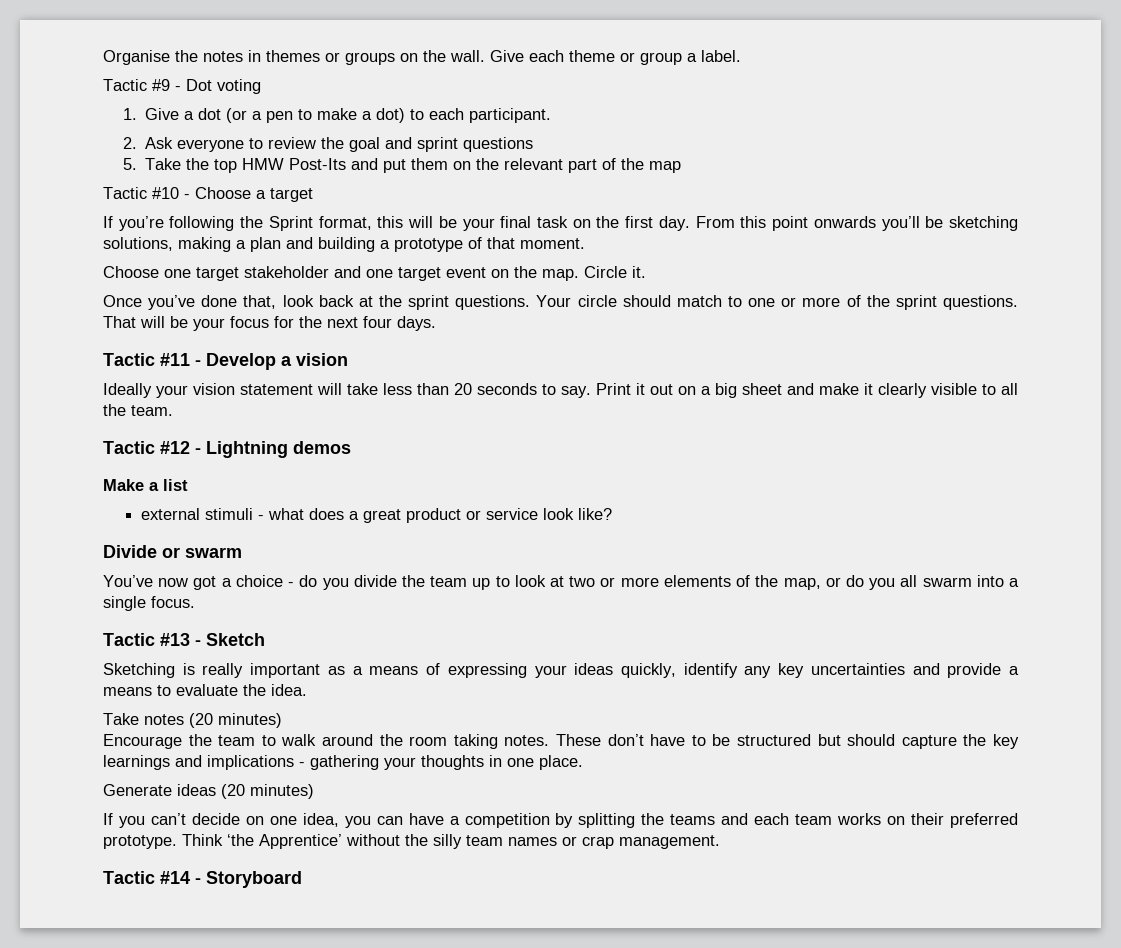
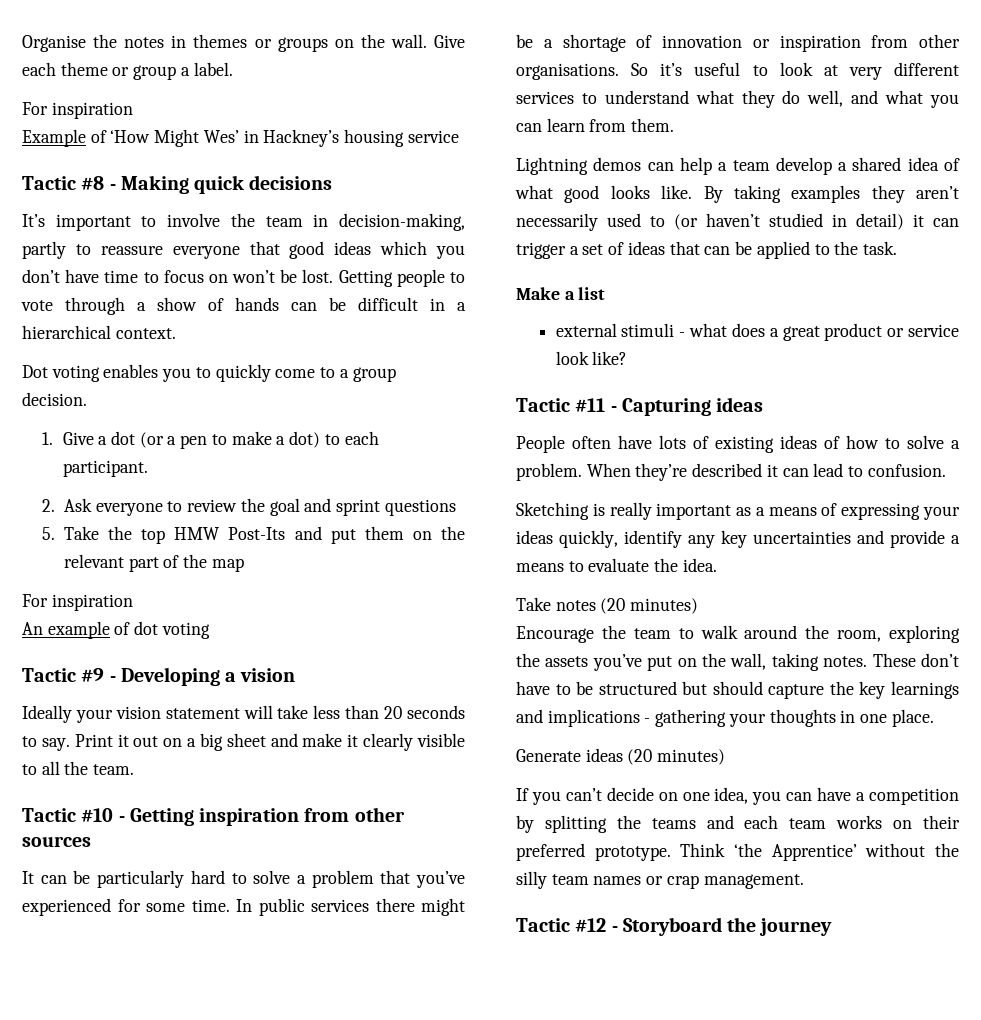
[103,79,261,94] Tactic #9 - Dot voting -> [22,102,133,119] [22,129,459,147] [22,175,333,194] [22,213,466,231] [22,241,465,259] [22,269,466,287] [21,297,466,315] [22,325,176,339] [22,364,396,382] [22,392,87,406] For inspiration // Example of ‘How Might Wes’ in Hackney’s housing service // Tactic #8 - Making quick decisions // It’s important to involve the team in decision-making, partly to reassure everyone that good ideas which you don’t have time to focus on won’t be lost. Getting people to vote through a show of hands can be difficult in a hierarchical context. // Dot voting enables you to quickly come to a group decision.
[103,187,313,202] [103,216,1019,231] [103,237,585,252] [103,266,646,281] [103,295,1018,310] [103,316,436,331] [103,353,276,370] Tactic #10 - Choose a target // If you’re following the Sprint format, this will be your final task on the first day. From this point onwards you’ll be sketching solutions, making a plan and building a prototype of that moment. // Choose one target stakeholder and one target event on the map. Circle it. // Once you’ve done that, look back at the sprint questions. Your circle should match to one or more of the sprint questions. That will be your focus for the next four days. // Tactic #11 - Develop -> [22,594,133,611] [22,621,210,639] [22,667,220,686] For inspiration // An example of dot voting // Tactic #9 - Developing
[160,441,351,458] #12 - Lightning demos -> [81,807,405,826] [22,836,91,847] [22,870,465,888] [22,898,465,916] [516,34,960,52] [516,62,959,80] [516,90,960,108] [516,118,675,132] [516,157,960,175] [515,185,959,203] [516,213,959,231] [516,241,897,259] #10 - Getting inspiration from other sources // It can be particularly hard to solve a problem that you’ve experienced for some time. In public services there might be a shortage of innovation or inspiration from other organisations. So it’s useful to look at very different services to understand what they do well, and what you can learn from them. // Lightning demos can help a team develop a shared idea of what good looks like. By taking examples they aren’t necessarily used to (or haven’t studied in detail) it can trigger a set of ideas that can be applied to the task.
[103,545,242,558] [103,575,1019,590] [103,596,195,611] [103,633,265,646] Divide or swarm // You’ve now got a choice - do you divide the team up to look at two or more elements of the map, or do you all swarm into a single focus. // Tactic #13 - Sketch -> [516,397,764,416] [516,435,960,453] [516,463,946,481] Tactic #11 - Capturing ideas // People often have lots of existing ideas of how to solve a problem. When they’re described it can lead to confusion.
[409,736,448,746] room -> [837,625,960,643] [516,653,767,671] room, exploring the assets you’ve put on the wall,
[160,871,190,884] #14 -> [575,918,607,932] #12
(302, 879) none -> [727,917,833,936] the journey

